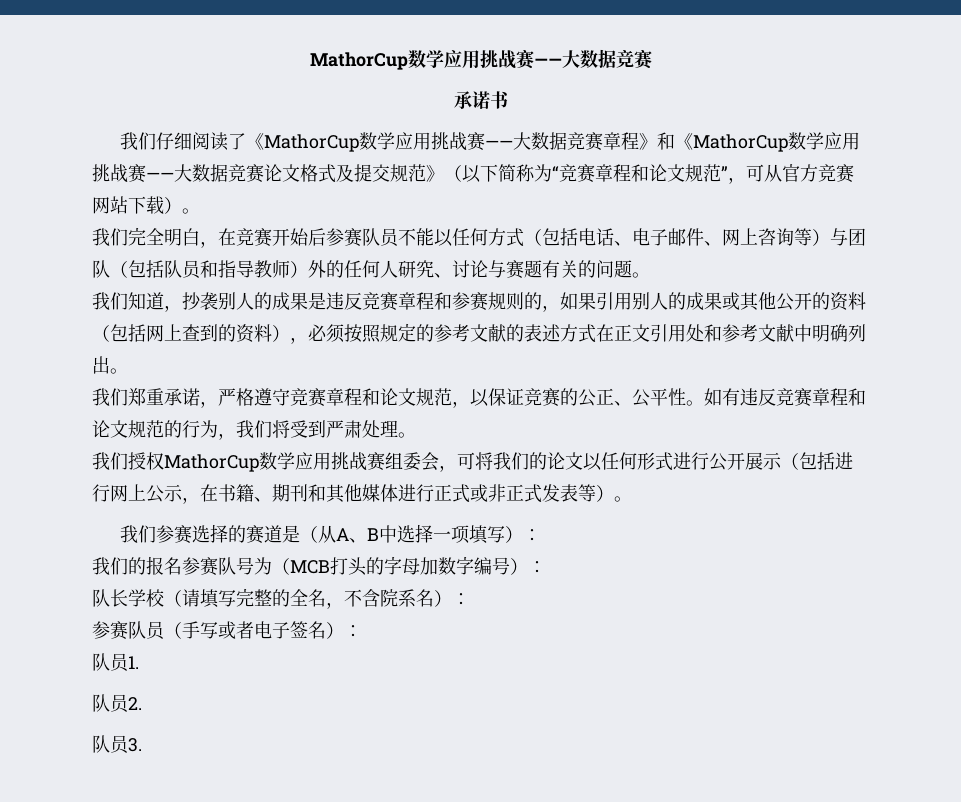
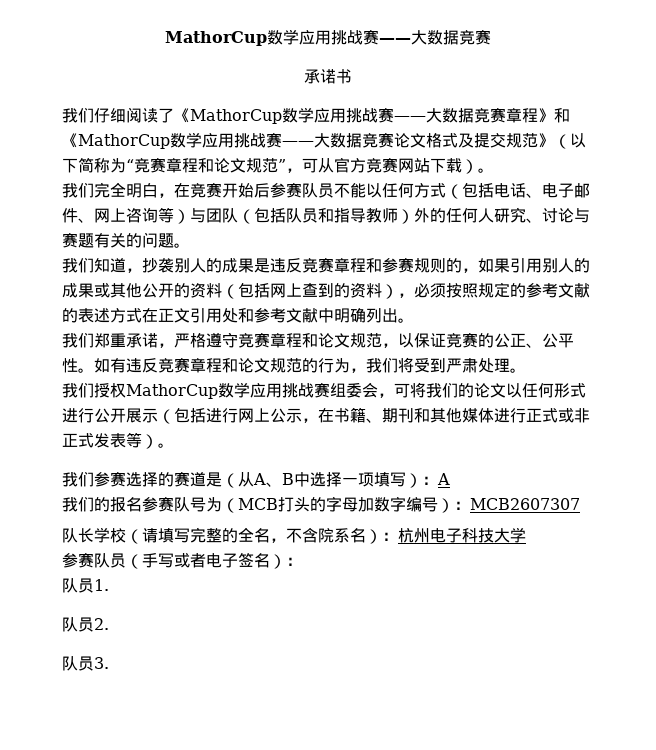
(542, 535) none -> [437,473,450,485] A
(546, 567) none -> [470,498,580,510] MCB2607307
(470, 599) none -> [398,527,526,543] 杭州电子科技大学

